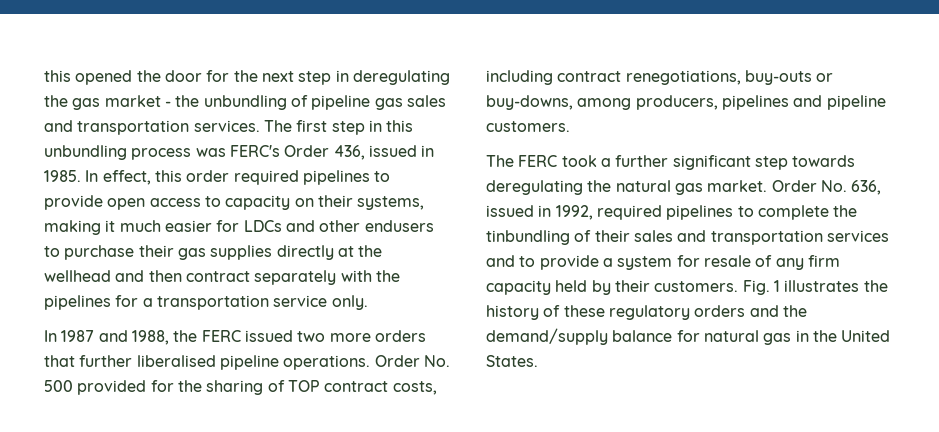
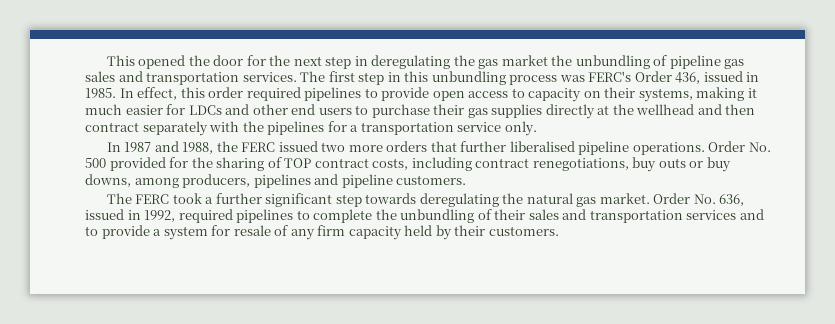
[44,70,71,82] this -> [106,55,135,66] This
[164,101,171,107] - -> (548, 60) none
[364,220,434,232] endusers -> [291,104,352,115] end users
[744,70,834,85] [486,95,573,110] buy-outs or buy-downs, -> [632,157,731,172] [85,174,131,187] buy outs or buy downs,
[486,230,570,245] tinbundling -> [400,209,475,223] unbundling
[742,280,888,295] [486,305,807,320] [486,328,891,345] [486,355,538,367] Fig. 1 illustrates the history of these regulatory orders and the demand/supply balance for natural gas in the United States. -> (559, 231) none

